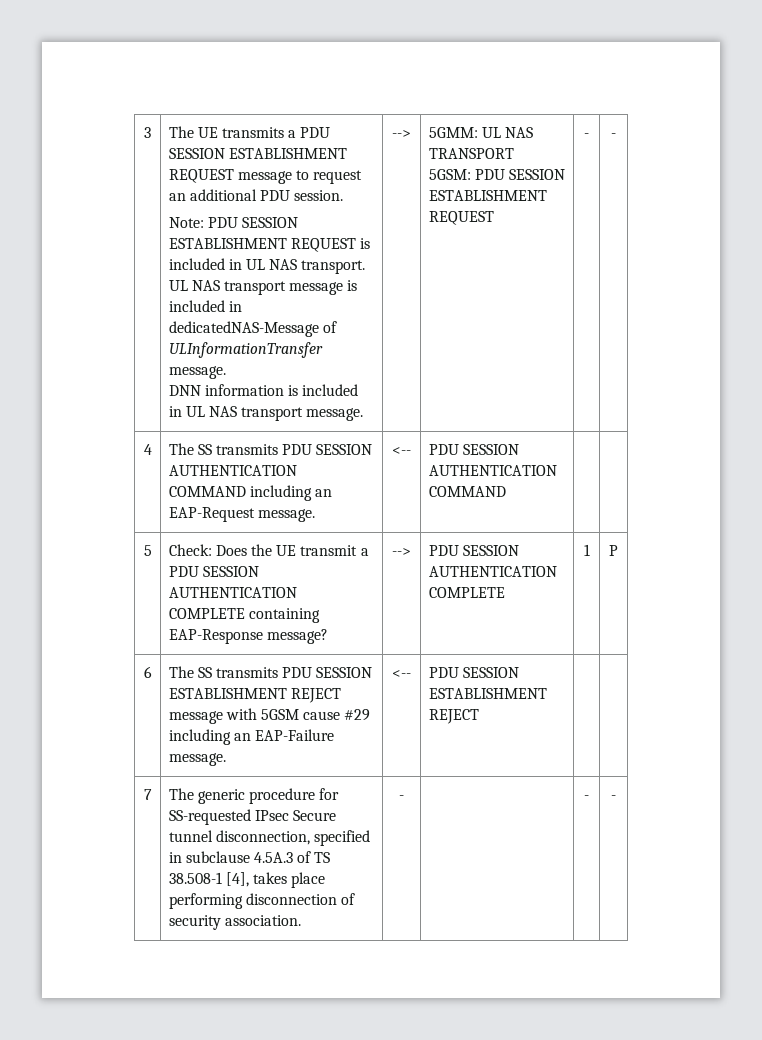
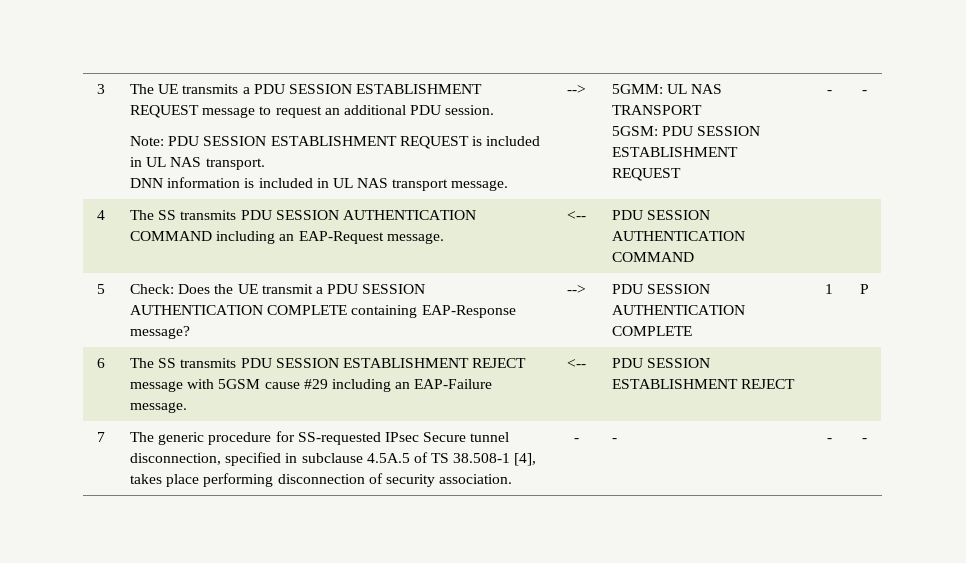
[168,280,358,295] [168,300,242,312] [168,321,337,337] [168,342,323,358] [168,366,226,379] UL NAS transport message is included in dedicatedNAS-Message of ULInformationTransfer message. -> (265, 164) none
[254,852,294,863] 4.5A.3 -> [366,453,410,463] 4.5A.5
(404, 797) none -> [611,438,617,442] -

